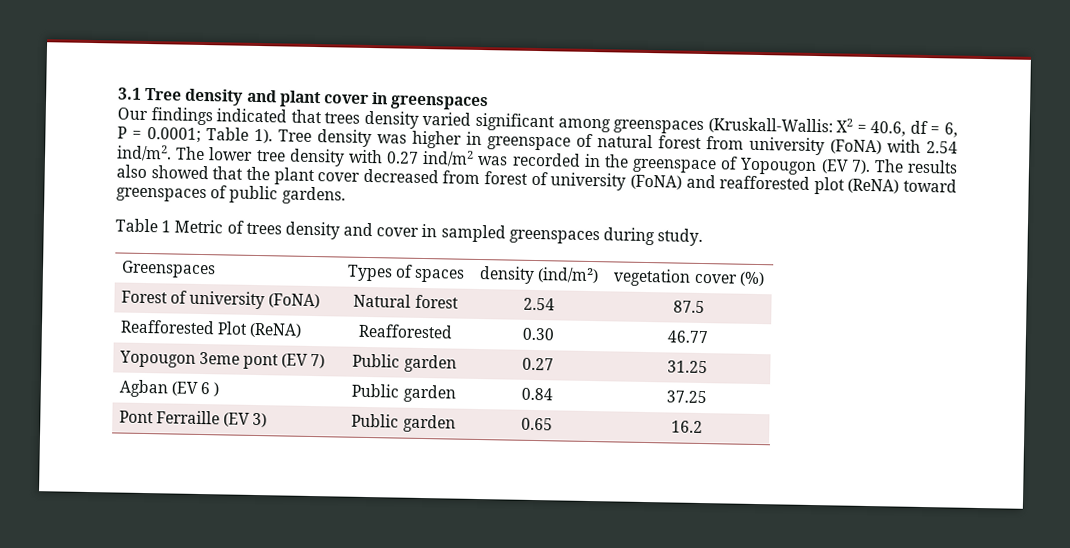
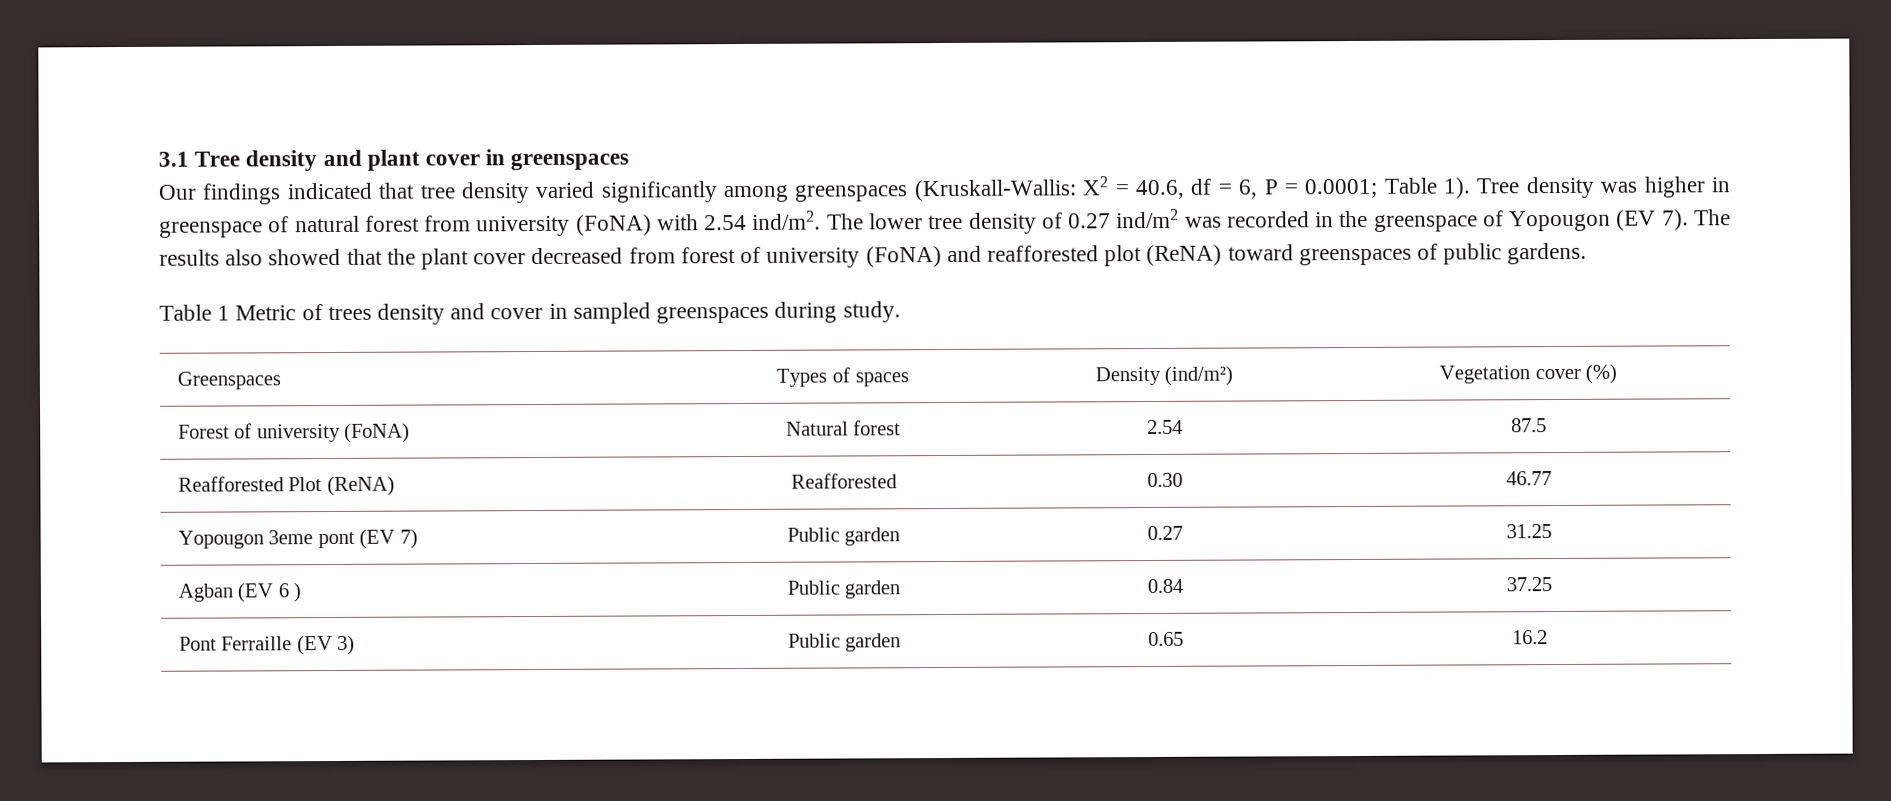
[324,112,361,124] trees -> [419,184,456,199] tree
[474,112,555,132] significant -> [600,181,718,203] significantly
[347,149,383,164] with -> [1041,212,1063,229] of
[478,265,535,284] density -> [1094,366,1161,386] Density
[613,268,692,287] vegetation -> [1438,365,1530,384] Vegetation

